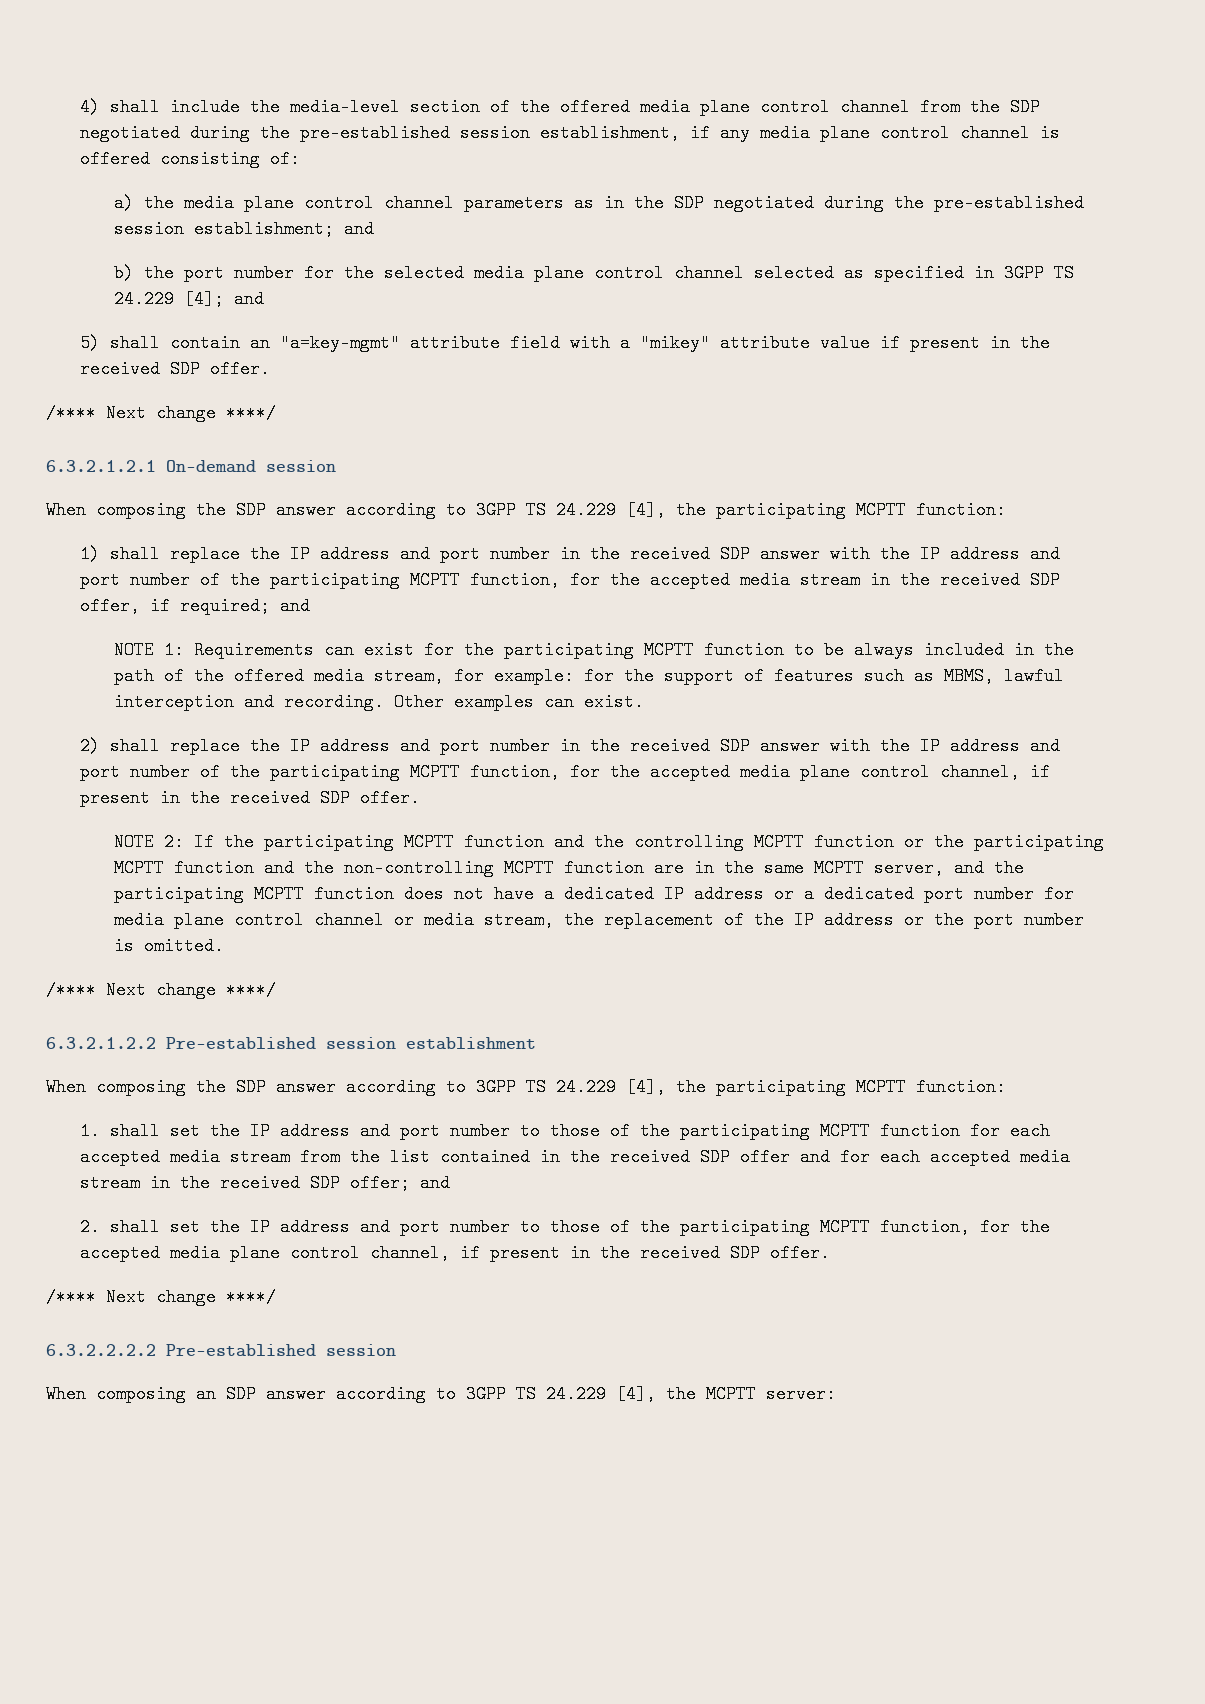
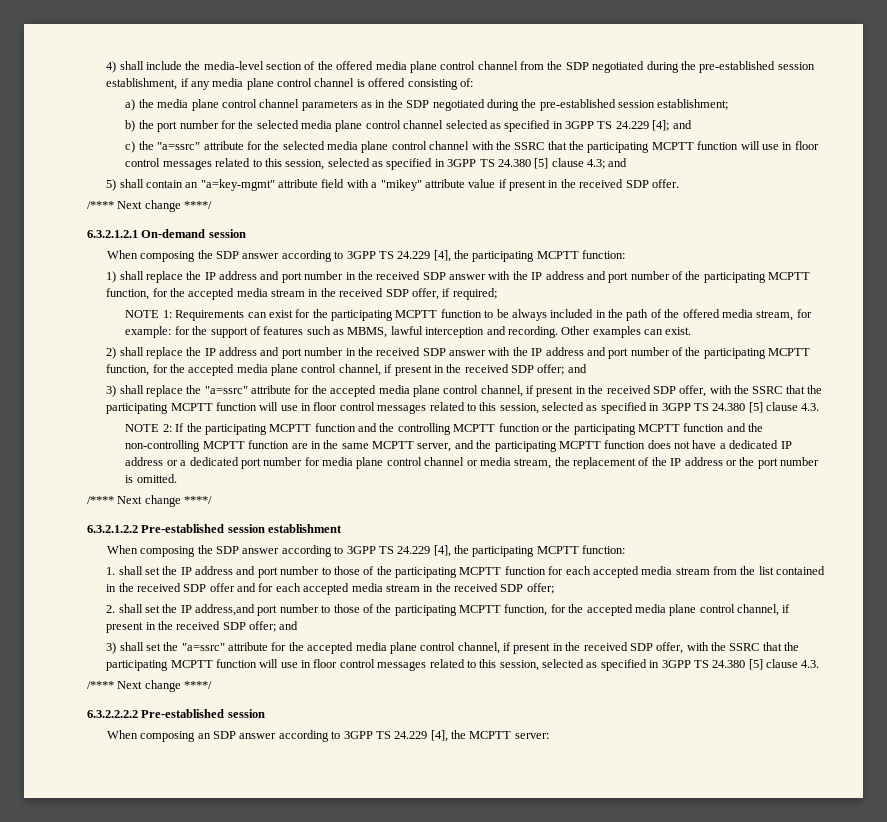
[344,220,375,238] and -> (729, 104) none
(265, 299) none -> [125,141,819,153] [125,158,628,170] // c) the "a=ssrc" attribute for the selected media plane control channel with the SSRC that the participating MCPTT function will use in floor control messages related to this session, selected as specified in 3GPP TS 24.380 [5] clause 4.3; and
[280,597,311,615] and -> (497, 294) none
[360,789,421,807] offer. -> [537,364,587,375] [106,385,823,397] [106,402,820,414] offer; and // 3) shall replace the "a=ssrc" attribute for the accepted media plane control channel, if present in the received SDP offer, with the SSRC that the participating MCPTT function will use in floor control messages related to this session, selected as specified in 3GPP TS 24.380 [5] clause 4.3.
[420,1174,451,1192] and -> (554, 588) none
[280,1218,391,1236] address and -> [195,604,256,616] address,and
[770,1244,831,1262] offer. -> [249,621,299,632] [106,642,800,654] [106,659,820,671] offer; and // 3) shall set the "a=ssrc" attribute for the accepted media plane control channel, if present in the received SDP offer, with the SSRC that the participating MCPTT function will use in floor control messages related to this session, selected as specified in 3GPP TS 24.380 [5] clause 4.3.

